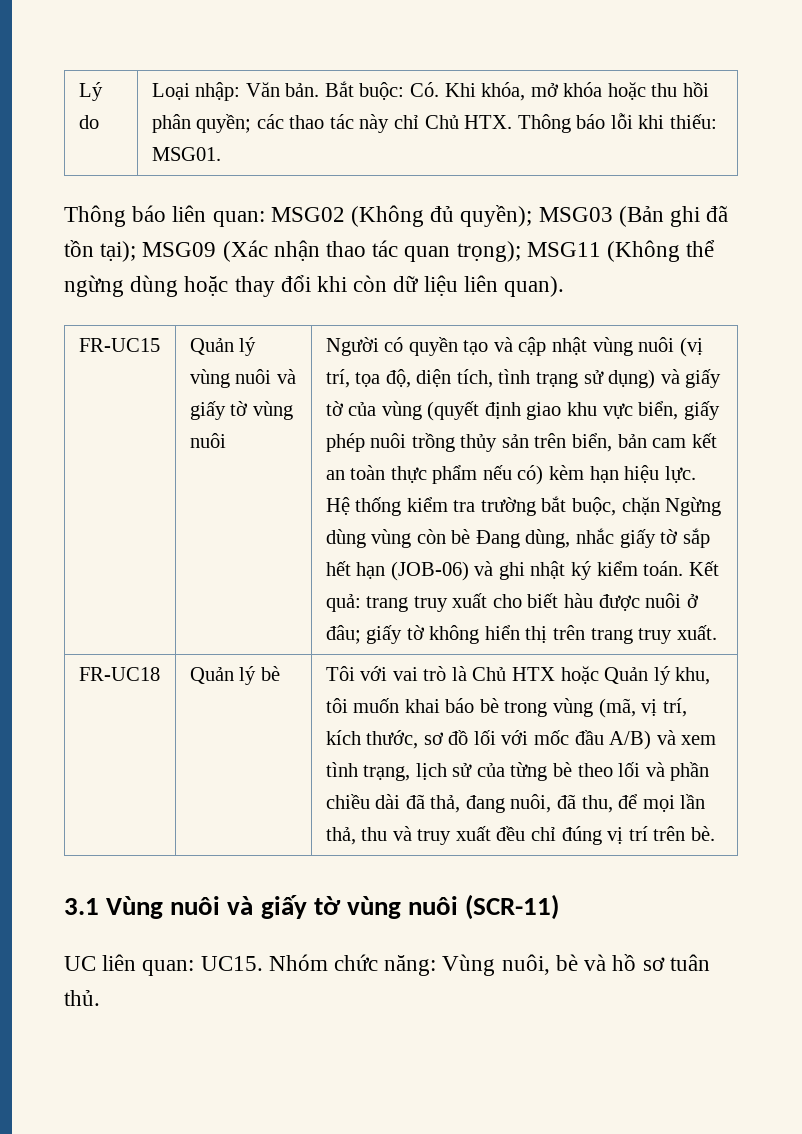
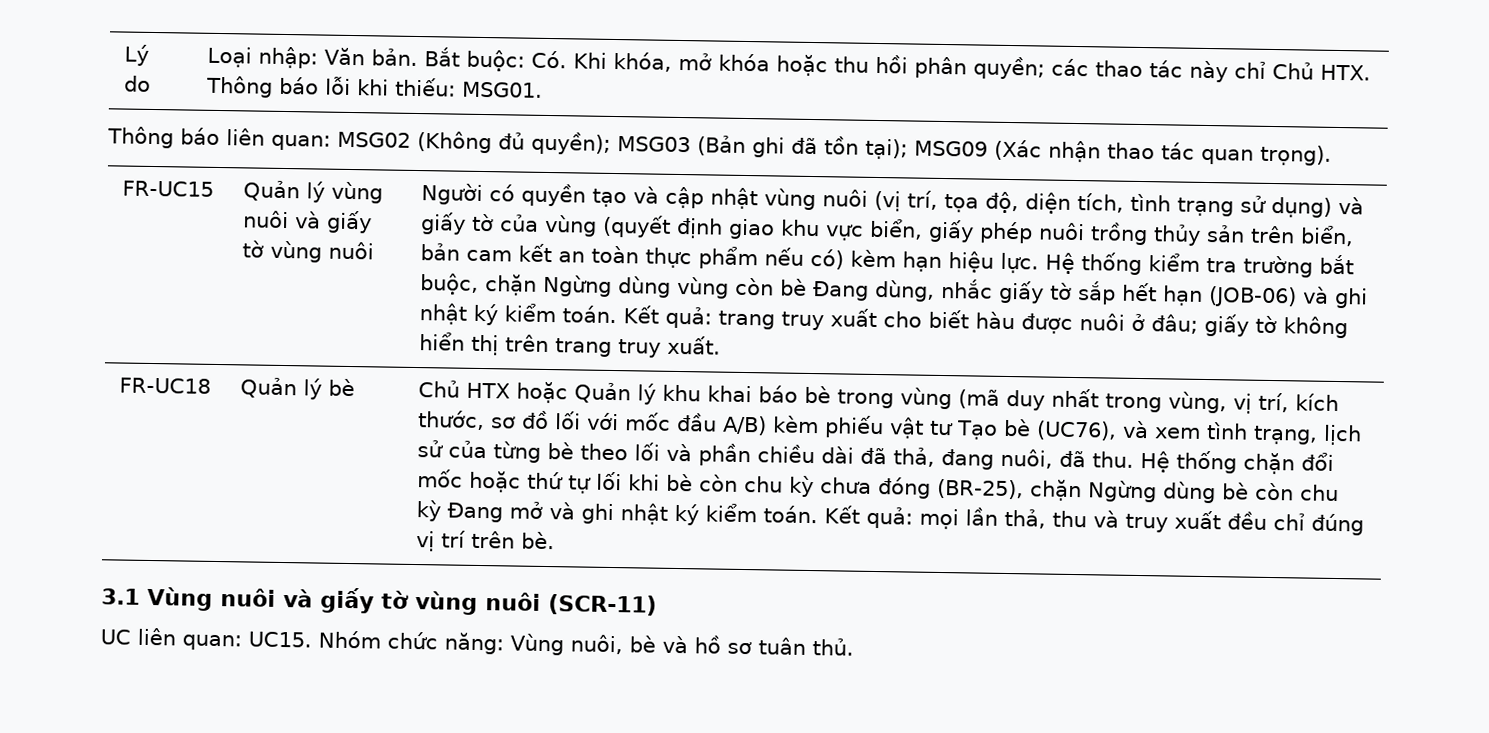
[456,240,716,262] [64,275,565,297] trọng); MSG11 (Không thể ngừng dùng hoặc thay đổi khi còn dữ liệu liên quan). -> [1260,144,1332,166] trọng).
[325,666,467,681] Tôi với vai trò là -> (355, 387) none
[675,667,711,685] [325,698,400,713] khu, tôi muốn -> [661,384,701,402] khu
[598,698,636,718] (mã, -> [957,388,1227,414] (mã duy nhất trong vùng,
(652, 740) none -> [772,415,1117,441] kèm phiếu vật tư Tạo bè (UC76),
[581,794,639,813] thu, để -> [1091,450,1334,475] [416,469,1339,504] [415,500,913,529] thu. Hệ thống chặn đổi mốc hoặc thứ tự lối khi bè còn chu kỳ chưa đóng (BR-25), chặn Ngừng dùng bè còn chu kỳ Đang mở và ghi nhật ký kiểm toán. Kết quả:

